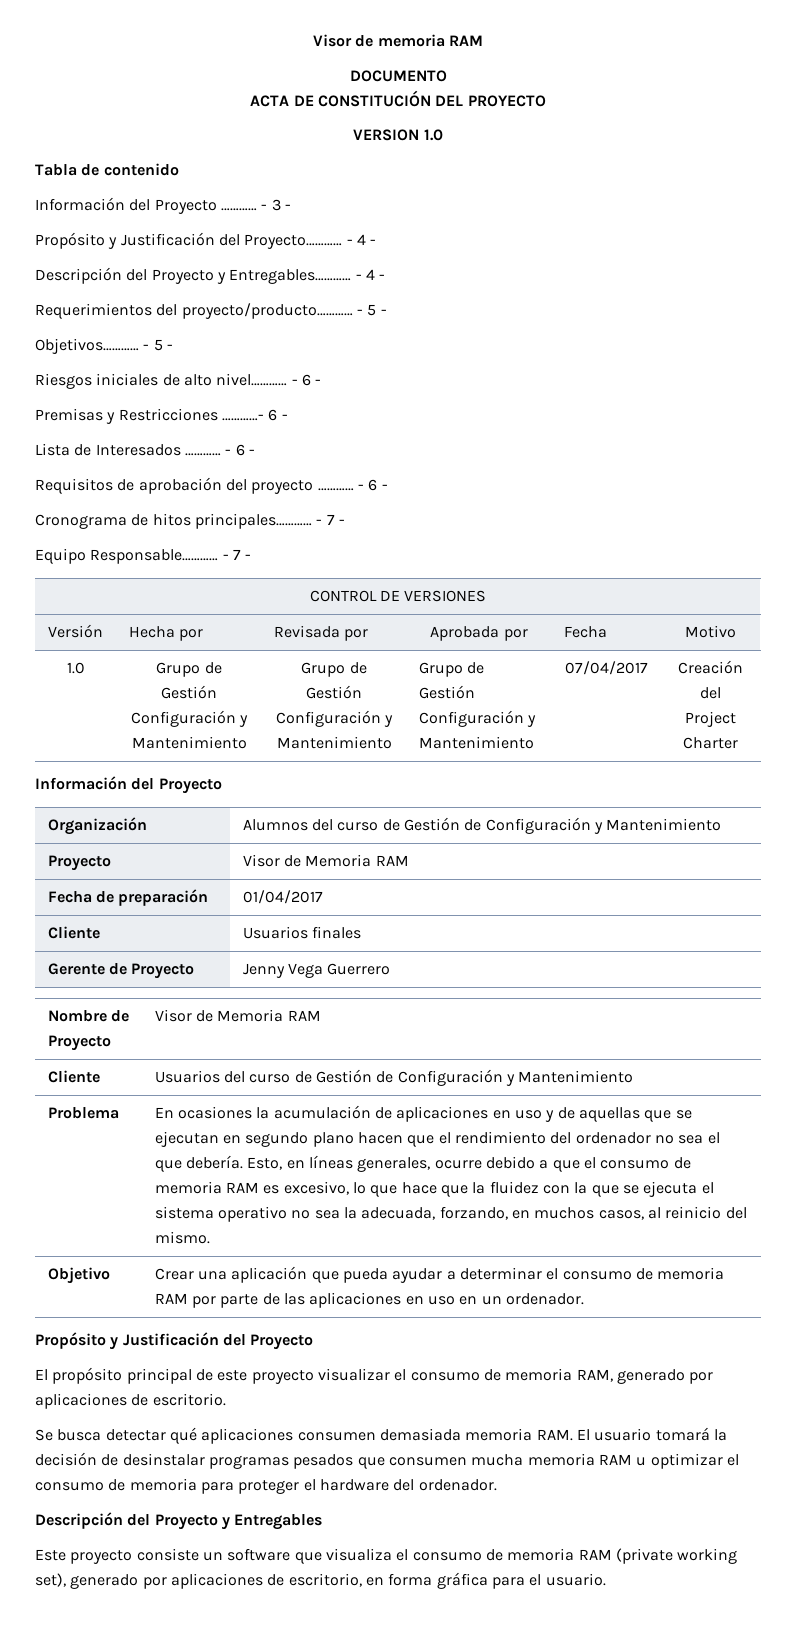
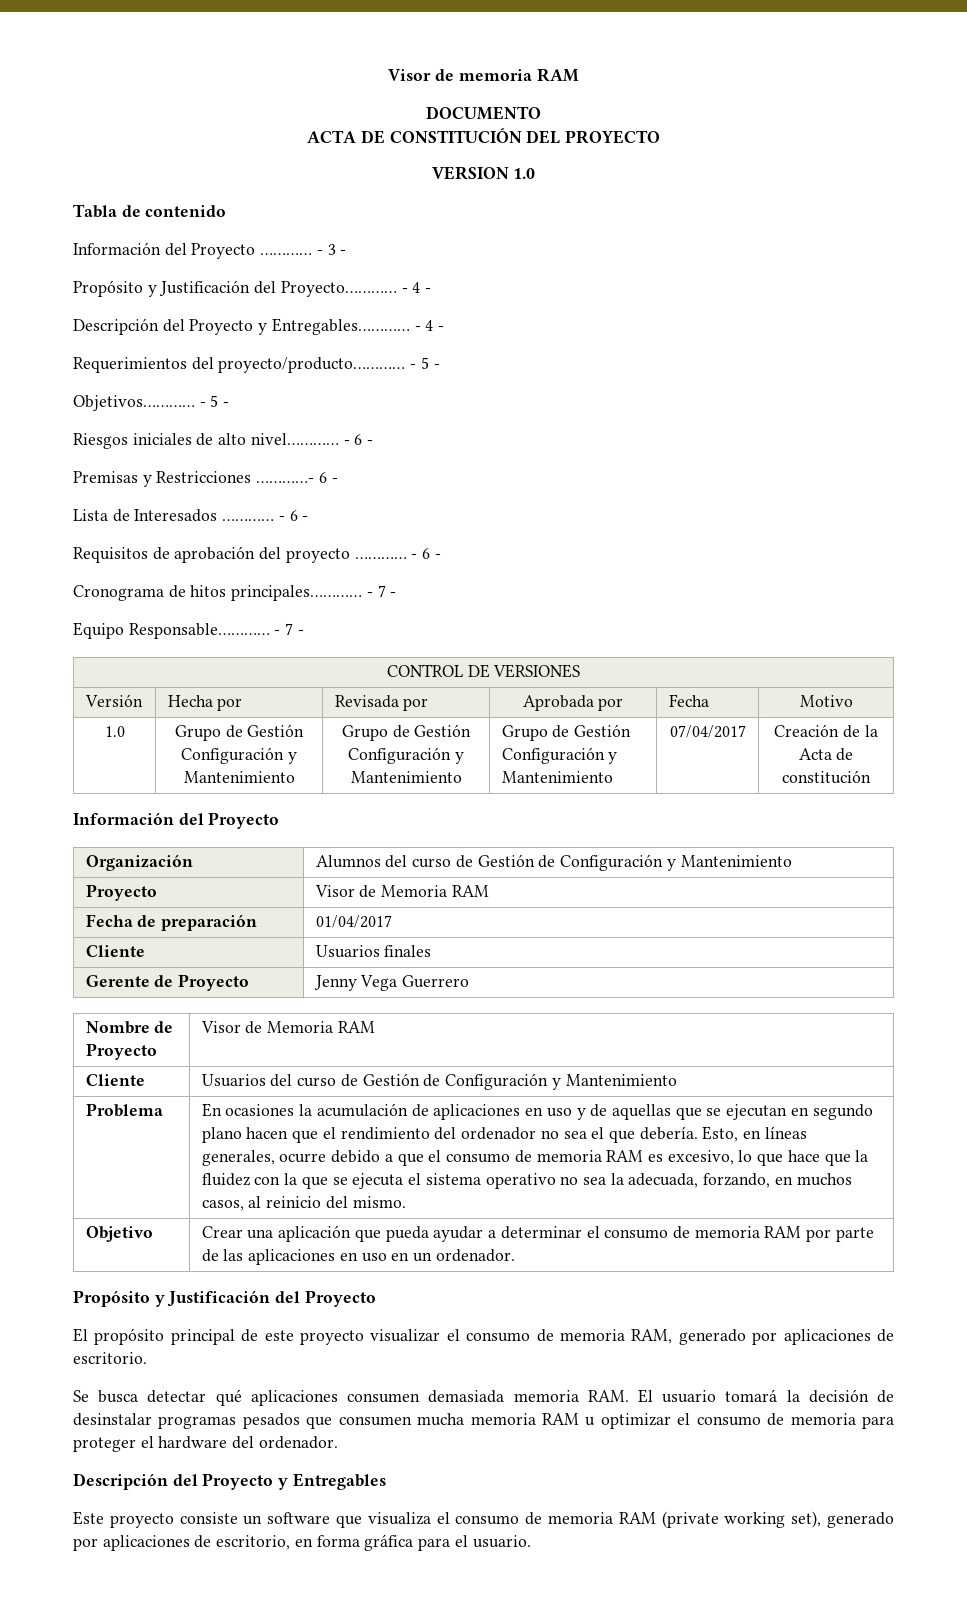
[700,687,721,699] [685,711,736,727] [683,737,738,749] del Project Charter -> [843,725,878,738] [798,748,854,761] [782,770,871,784] de la Acta de constitución

